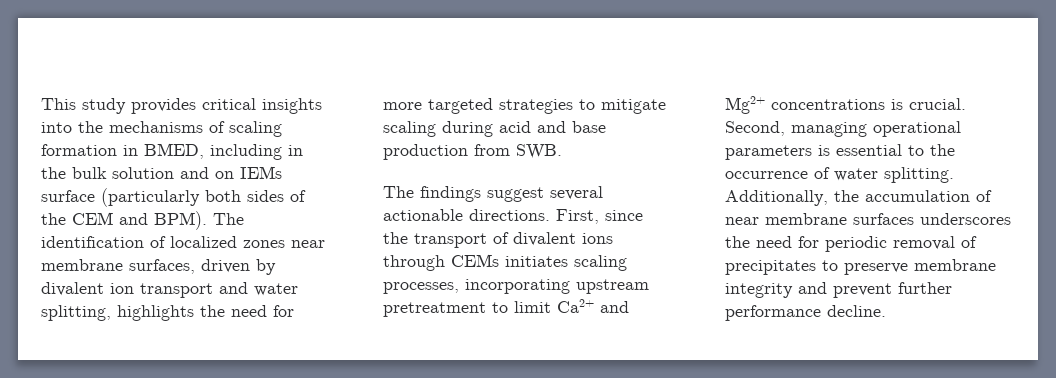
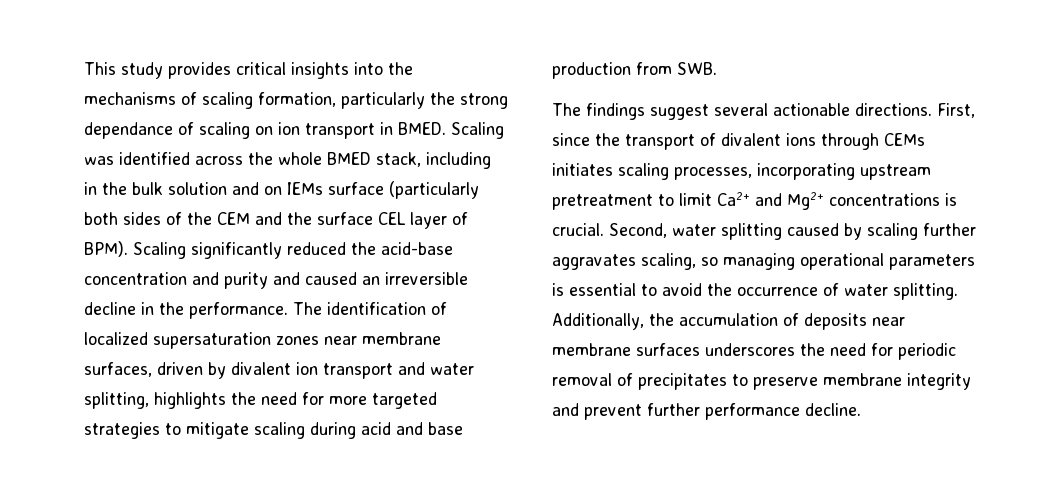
[41,143,204,159] formation in BMED, -> [258,92,508,109] [84,122,504,139] [84,152,421,167] formation, particularly the strong dependance of scaling on ion transport in BMED. Scaling was identified across the whole BMED stack,
[154,211,207,230] BPM). -> [287,212,468,229] [84,241,453,259] [84,272,468,289] [84,302,288,319] the surface CEL layer of BPM). Scaling significantly reduced the acid-base concentration and purity and caused an irreversible decline in the performance.
(237, 242) none -> [153,332,271,349] supersaturation
(785, 128) none -> [672,223,976,240] [552,253,718,270] water splitting caused by scaling further aggravates scaling, so
(924, 150) none -> [662,283,702,296] avoid
(992, 196) none -> [804,313,867,330] deposits

